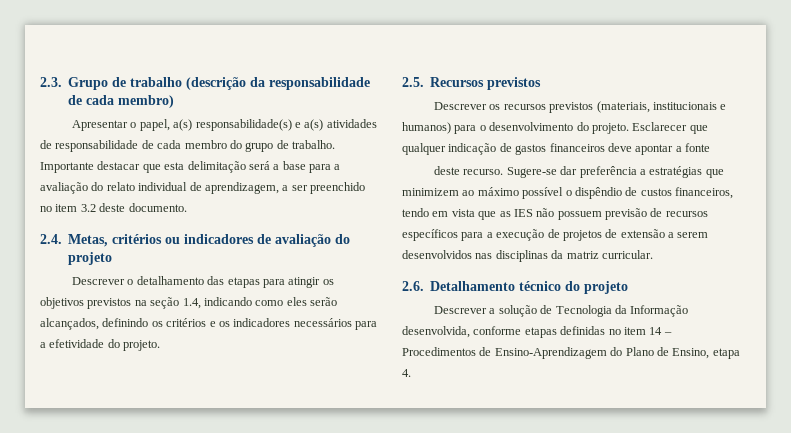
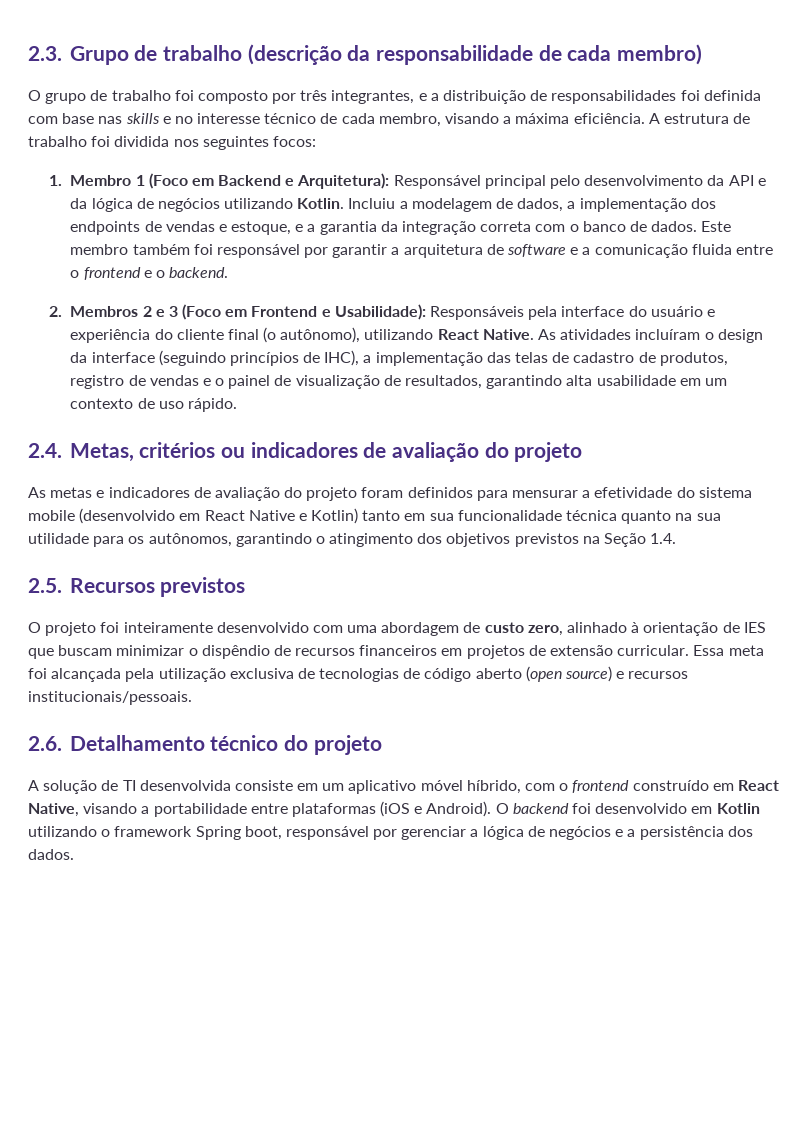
[72,119,377,131] [40,140,335,152] [40,161,341,173] [40,182,365,194] [40,203,187,212] Apresentar o papel, a(s) responsabilidade(s) e a(s) atividades de responsabilidade de cada membro do grupo de trabalho. Importante destacar que esta delimitação será a base para a avaliação do relato individual de aprendizagem, a ser preenchido no item 3.2 deste documento. -> [28,90,761,104] [28,113,751,127] [28,136,316,150] [49,173,766,189] [70,198,716,212] [70,221,732,235] [70,244,773,258] [70,267,229,280] [49,304,715,320] [70,327,763,343] [70,350,728,366] [70,375,727,389] [70,398,237,412] O grupo de trabalho foi composto por três integrantes, e a distribuição de responsabilidades foi definida com base nas skills e no interesse técnico de cada membro, visando a máxima eficiência. A estrutura de trabalho foi dividida nos seguintes focos: // 1. Membro 1 (Foco em Backend e Arquitetura): Responsável principal pelo desenvolvimento da API e da lógica de negócios utilizando Kotlin. Incluiu a modelagem de dados, a implementação dos endpoints de vendas e estoque, e a garantia da integração correta com o banco de dados. Este membro também foi responsável por garantir a arquitetura de software e a comunicação fluida entre o frontend e o backend. // 2. Membros 2 e 3 (Foco em Frontend e Usabilidade): Responsáveis pela interface do usuário e experiência do cliente final (o autônomo), utilizando React Native. As atividades incluíram o design da interface (seguindo princípios de IHC), a implementação das telas de cadastro de produtos, registro de vendas e o painel de visualização de resultados, garantindo alta usabilidade em um contexto de uso rápido.
[72,276,334,288] [40,297,337,309] [40,318,377,330] [40,339,161,351] [402,77,542,90] [434,101,727,113] [402,122,708,134] [402,143,710,155] [434,166,724,178] [402,187,733,199] [402,208,708,220] [402,229,709,241] [402,250,653,262] Descrever o detalhamento das etapas para atingir os objetivos previstos na seção 1.4, indicando como eles serão alcançados, definindo os critérios e os indicadores necessários para a efetividade do projeto. // 2.5. Recursos previstos // Descrever os recursos previstos (materiais, institucionais e humanos) para o desenvolvimento do projeto. Esclarecer que qualquer indicação de gastos financeiros deve apontar a fonte // deste recurso. Sugere-se dar preferência a estratégias que minimizem ao máximo possível o dispêndio de custos financeiros, tendo em vista que as IES não possuem previsão de recursos específicos para a execução de projetos de extensão a serem desenvolvidos nas disciplinas da matriz curricular. -> [28,487,752,501] [28,508,721,524] [28,533,677,547] [28,577,246,597] [28,622,766,636] [28,645,764,659] [28,666,689,682] [28,691,192,705] As metas e indicadores de avaliação do projeto foram definidos para mensurar a efetividade do sistema mobile (desenvolvido em React Native e Kotlin) tanto em sua funcionalidade técnica quanto na sua utilidade para os autônomos, garantindo o atingimento dos objetivos previstos na Seção 1.4. // 2.5. Recursos previstos // O projeto foi inteiramente desenvolvido com uma abordagem de custo zero, alinhado à orientação de IES que buscam minimizar o dispêndio de recursos financeiros em projetos de extensão curricular. Essa meta foi alcançada pela utilização exclusiva de tecnologias de código aberto (open source) e recursos institucionais/pessoais.
[434,305,689,317] [402,326,672,338] [402,347,740,359] [402,369,411,377] Descrever a solução de Tecnologia da Informação desenvolvida, conforme etapas definidas no item 14 – Procedimentos de Ensino-Aprendizagem do Plano de Ensino, etapa 4. -> [28,780,779,794] [28,801,760,817] [28,826,753,840] [28,849,74,860] A solução de TI desenvolvida consiste em um aplicativo móvel híbrido, com o frontend construído em React Native, visando a portabilidade entre plataformas (iOS e Android). O backend foi desenvolvido em Kotlin utilizando o framework Spring boot, responsável por gerenciar a lógica de negócios e a persistência dos dados.

